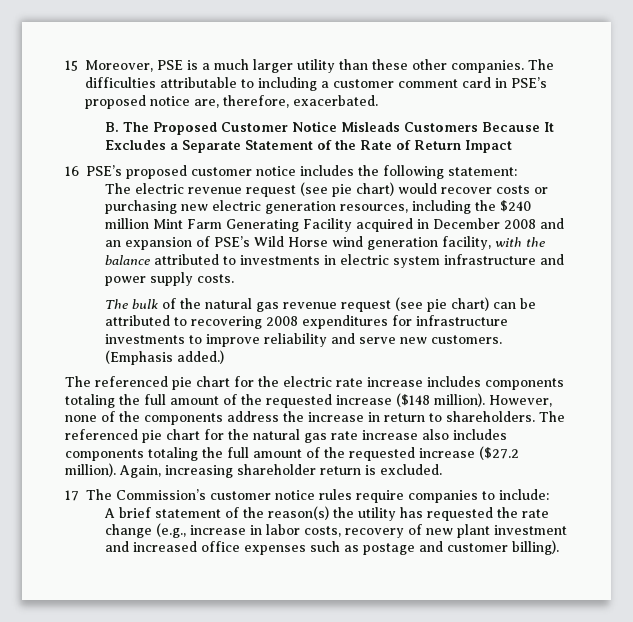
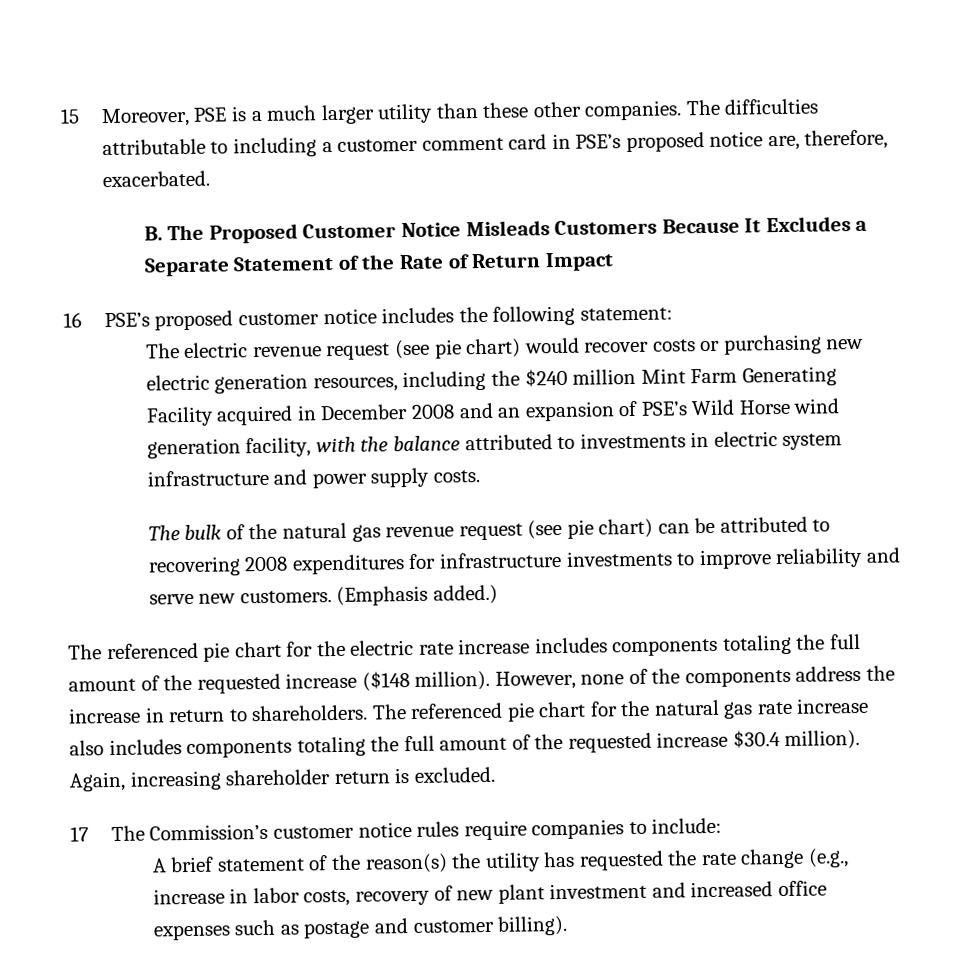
[479,446,519,460] ($27.2 -> [732,730,781,748] $30.4

